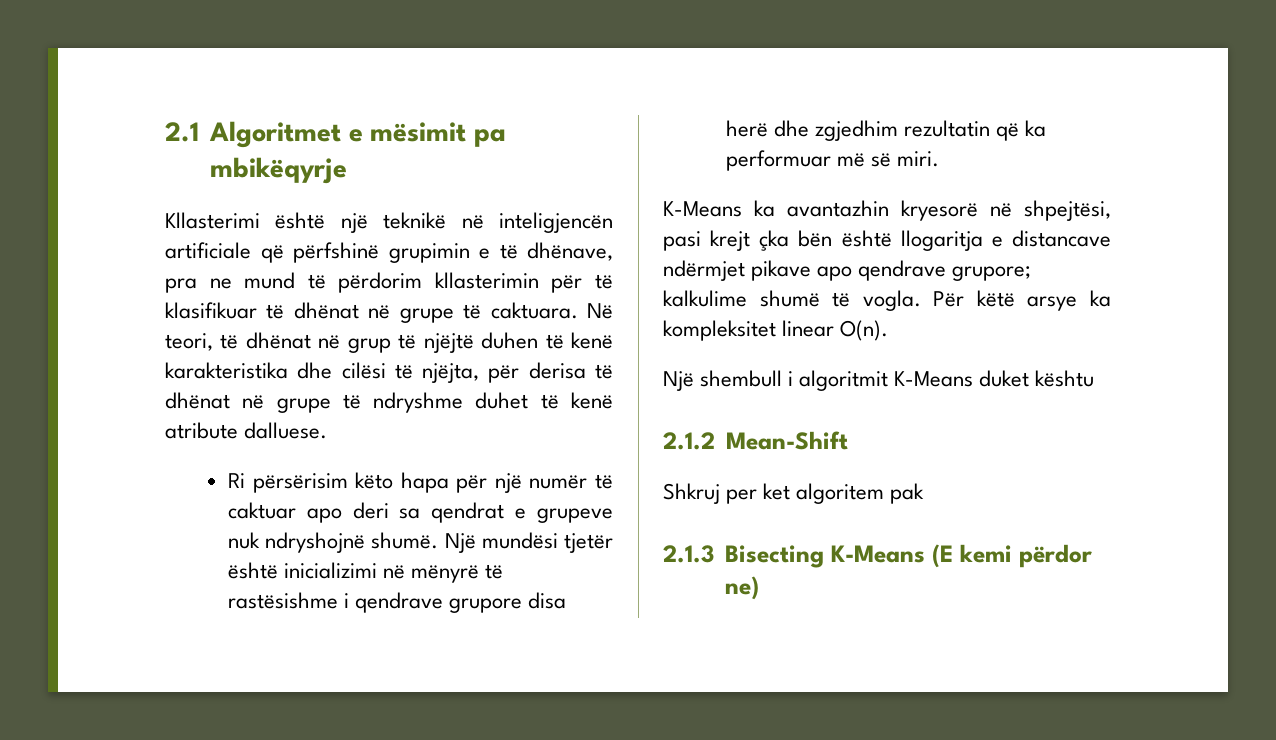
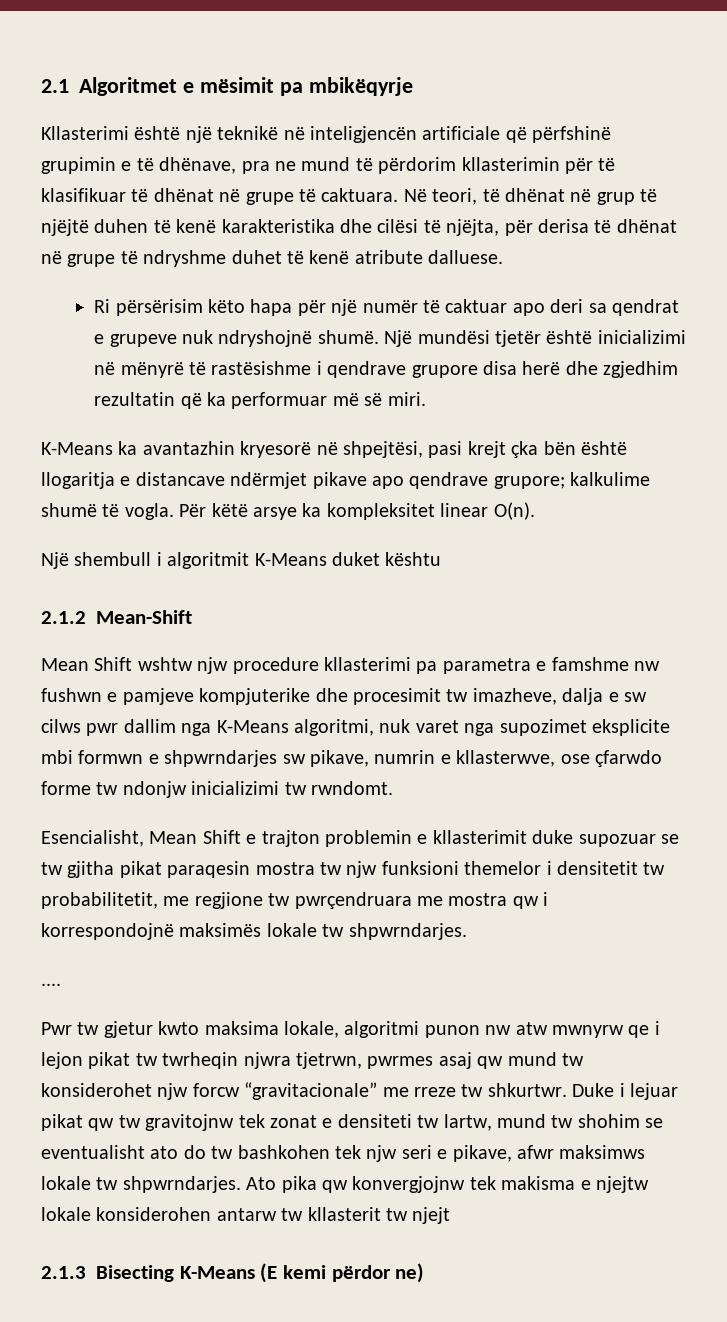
[663,483,925,504] Shkruj per ket algoritem pak -> [41,657,660,674] [41,688,647,705] [41,719,670,736] [41,750,662,767] [41,781,393,798] [41,830,679,847] [41,861,666,878] [41,892,549,909] [41,923,467,940] [41,983,61,986] [41,1021,660,1038] [41,1052,584,1069] [41,1082,678,1100] [41,1114,664,1131] [41,1145,646,1162] [41,1176,649,1193] [41,1207,451,1224] Mean Shift wshtw njw procedure kllasterimi pa parametra e famshme nw fushwn e pamjeve kompjuterike dhe procesimit tw imazheve, dalja e sw cilws pwr dallim nga K-Means algoritmi, nuk varet nga supozimet eksplicite mbi formwn e shpwrndarjes sw pikave, numrin e kllasterwve, ose çfarwdo forme tw ndonjw inicializimi tw rwndomt. // Esencialisht, Mean Shift e trajton problemin e kllasterimit duke supozuar se tw gjitha pikat paraqesin mostra tw njw funksioni themelor i densitetit tw probabilitetit, me regjione tw pwrçendruara me mostra qw i korrespondojnë maksimës lokale tw shpwrndarjes. // .... // Pwr tw gjetur kwto maksima lokale, algoritmi punon nw atw mwnyrw qe i lejon pikat tw twrheqin njwra tjetrwn, pwrmes asaj qw mund tw konsiderohet njw forcw “gravitacionale” me rreze tw shkurtwr. Duke i lejuar pikat qw tw gravitojnw tek zonat e densiteti tw lartw, mund tw shohim se eventualisht ato do tw bashkohen tek njw seri e pikave, afwr maksimws lokale tw shpwrndarjes. Ato pika qw konvergjojnw tek makisma e njejtw lokale konsiderohen antarw tw kllasterit tw njejt

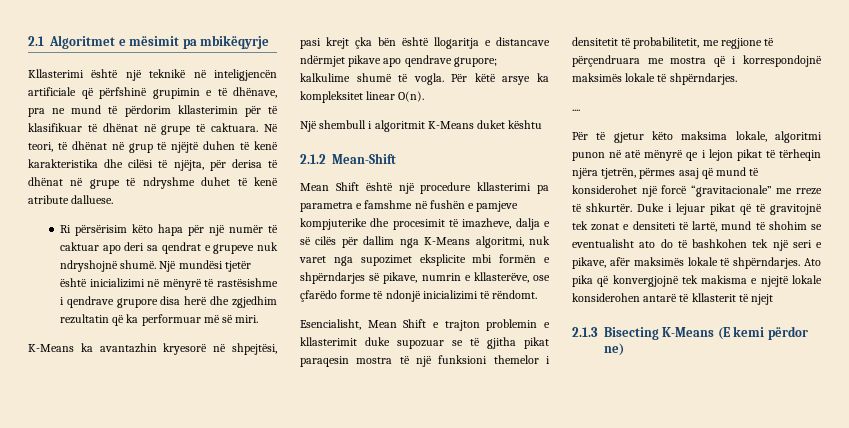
[137,657,229,674] wshtw njw -> [365,182,415,194] është një
[633,661,660,671] [41,688,102,702] nw fushwn -> [414,200,465,209] në fushën
[446,689,469,702] tw -> [449,219,459,227] të
[623,692,647,702] [41,719,119,736] sw cilws pwr -> [300,236,358,248] së cilës për
[78,750,662,767] [41,781,393,798] formwn e shpwrndarjes sw pikave, numrin e kllasterwve, ose çfarwdo forme tw ndonjw inicializimi tw rwndomt. -> [499,254,550,263] [300,272,550,284] [300,290,538,302] formën e shpërndarjes së pikave, numrin e kllasterëve, ose çfarëdo forme të ndonjë inicializimi të rëndomt.
[41,862,63,875] tw -> [470,338,480,346] të
[320,861,378,878] tw njw -> [399,356,432,367] të një
[643,862,666,875] tw -> [621,38,632,46] të
[268,892,412,909] tw pwrçendruara -> [764,38,775,46] [572,55,640,67] të përçendruara
[512,896,539,909] qw -> [713,56,726,67] që
[322,923,467,940] tw shpwrndarjes. -> [657,73,737,85] të shpërndarjes.
[41,1021,200,1038] Pwr tw gjetur kwto -> [572,131,673,143] Për të gjetur këto
[485,1022,624,1038] nw atw mwnyrw -> [609,150,684,161] në atë mënyrë
[135,1052,584,1069] [41,1083,240,1100] tw twrheqin njwra tjetrwn, pwrmes asaj qw mund tw konsiderohet njw forcw -> [765,149,821,161] [572,167,760,179] [572,185,688,197] të tërheqin njëra tjetrën, përmes asaj që mund të konsiderohet një forcë
[461,1083,567,1097] tw shkurtwr. -> [572,203,632,212] të shkurtër.
[88,1114,235,1131] qw tw gravitojnw -> [740,204,822,215] që të gravitojnë
[417,1114,574,1131] tw lartw, mund tw -> [678,221,766,232] të lartë, mund të
[211,1146,234,1159] tw -> [677,240,688,248] të
[366,1145,398,1162] njw -> [772,240,789,251] një
[516,1145,646,1159] [41,1176,466,1193] afwr maksimws lokale tw shpwrndarjes. Ato pika qw konvergjojnw -> [609,257,821,269] [572,275,679,287] afër maksimës lokale të shpërndarjes. Ato pika që konvergjojnë
[595,1176,649,1193] njejtw -> [760,276,789,287] njejtë
[216,1207,408,1221] antarw tw kllasterit tw -> [643,293,749,302] antarë të kllasterit të

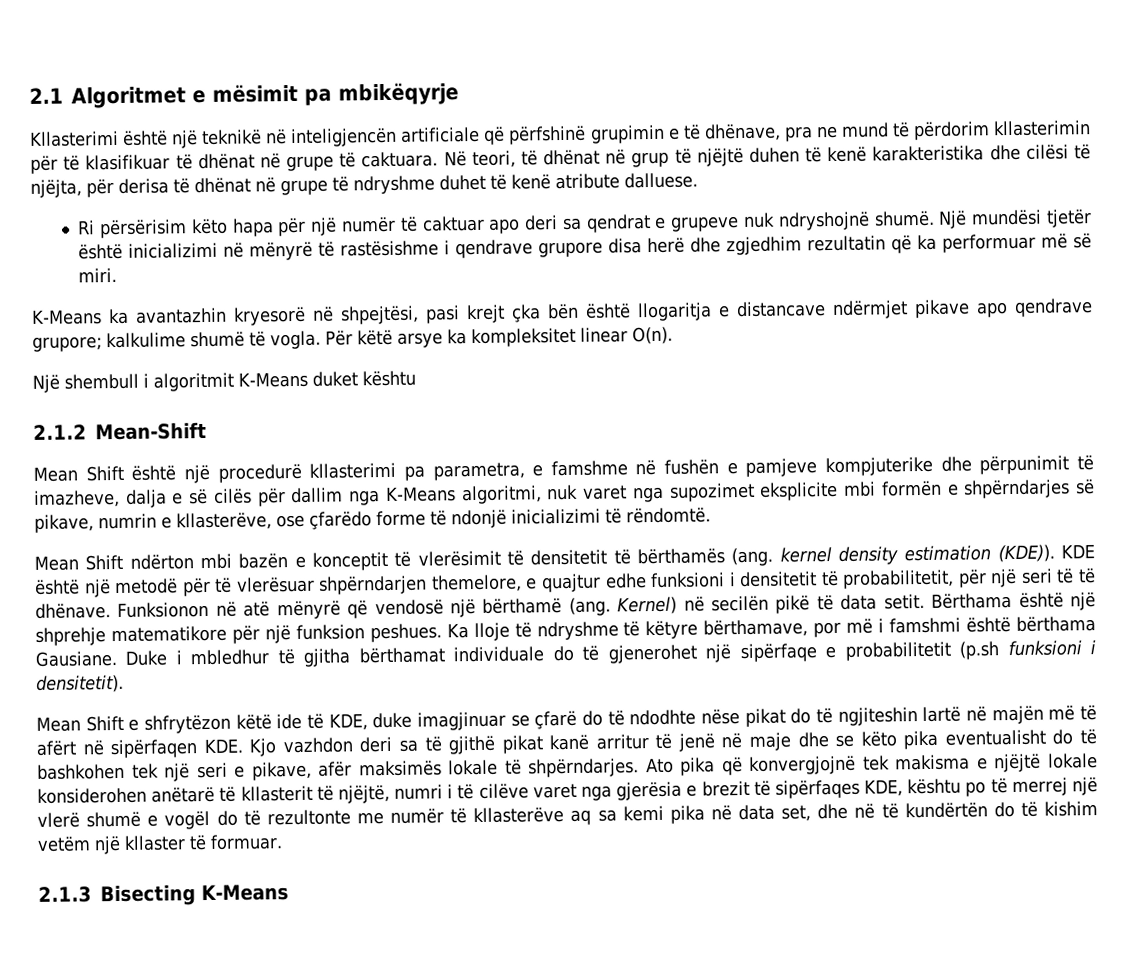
[420,182,472,194] procedure -> [217,463,302,483] procedurë
[300,202,353,212] parametra -> [432,462,525,481] parametra,
[392,219,445,230] procesimit -> [979,455,1070,475] përpunimit
[492,290,538,299] [300,319,550,331] [300,337,549,349] [300,355,550,367] [572,37,775,49] [572,55,822,67] [572,73,737,85] [572,109,580,111] [572,131,822,143] [572,149,821,161] [572,167,760,179] [572,185,822,197] [572,203,822,215] [572,221,822,232] [572,239,656,248] rëndomt. // Esencialisht, Mean Shift e trajton problemin e kllasterimit duke supozuar se të gjitha pikat paraqesin mostra të një funksioni themelor i densitetit të probabilitetit, me regjione të përçendruara me mostra që i korrespondojnë maksimës lokale të shpërndarjes. // .... // Për të gjetur këto maksima lokale, algoritmi punon në atë mënyrë qe i lejon pikat të tërheqin njëra tjetrën, përmes asaj që mund të konsiderohet një forcë “gravitacionale” me rreze të shkurtër. Duke i lejuar pikat që të gravitojnë tek zonat e densiteti të lartë, mund të shohim se eventualisht ato -> [626,507,711,524] [34,544,1096,571] [35,568,1096,598] [35,592,1096,620] [35,616,1097,646] [35,640,1097,667] [36,674,124,693] [36,705,1097,734] [36,729,1046,759] rëndomtë. // Mean Shift ndërton mbi bazën e konceptit të vlerësimit të densitetit të bërthamës (ang. kernel density estimation (KDE)). KDE është një metodë për të vlerësuar shpërndarjen themelore, e quajtur edhe funksioni i densitetit të probabilitetit, për një seri të të dhënave. Funksionon në atë mënyrë që vendosë një bërthamë (ang. Kernel) në secilën pikë të data setit. Bërthama është një shprehje matematikore për një funksion peshues. Ka lloje të ndryshme të këtyre bërthamave, por më i famshmi është bërthama Gausiane. Duke i mbledhur të gjitha bërthamat individuale do të gjenerohet një sipërfaqe e probabilitetit (p.sh funksioni i densitetit). // Mean Shift e shfrytëzon këtë ide të KDE, duke imagjinuar se çfarë do të ndodhte nëse pikat do të ngjiteshin lartë në majën më të afërt në sipërfaqen KDE. Kjo vazhdon deri sa të gjithë pikat kanë arritur të jenë në maje dhe se këto pika eventualisht
[760,276,789,287] njejtë -> [994,753,1042,773] njëjtë
[643,294,678,302] antarë -> [151,786,216,803] anëtarë
[751,294,774,305] njejt -> [337,777,1098,804] [37,801,1098,830] [37,834,283,855] njëjtë, numri i të cilëve varet nga gjerësia e brezit të sipërfaqes KDE, kështu po të merrej një vlerë shumë e vogël do të rezultonte me numër të kllasterëve aq sa kemi pika në data set, dhe në të kundërtën do të kishim vetëm një kllaster të formuar.
[717,326,808,340] [604,343,624,356] (E kemi përdor ne) -> (289, 893) none

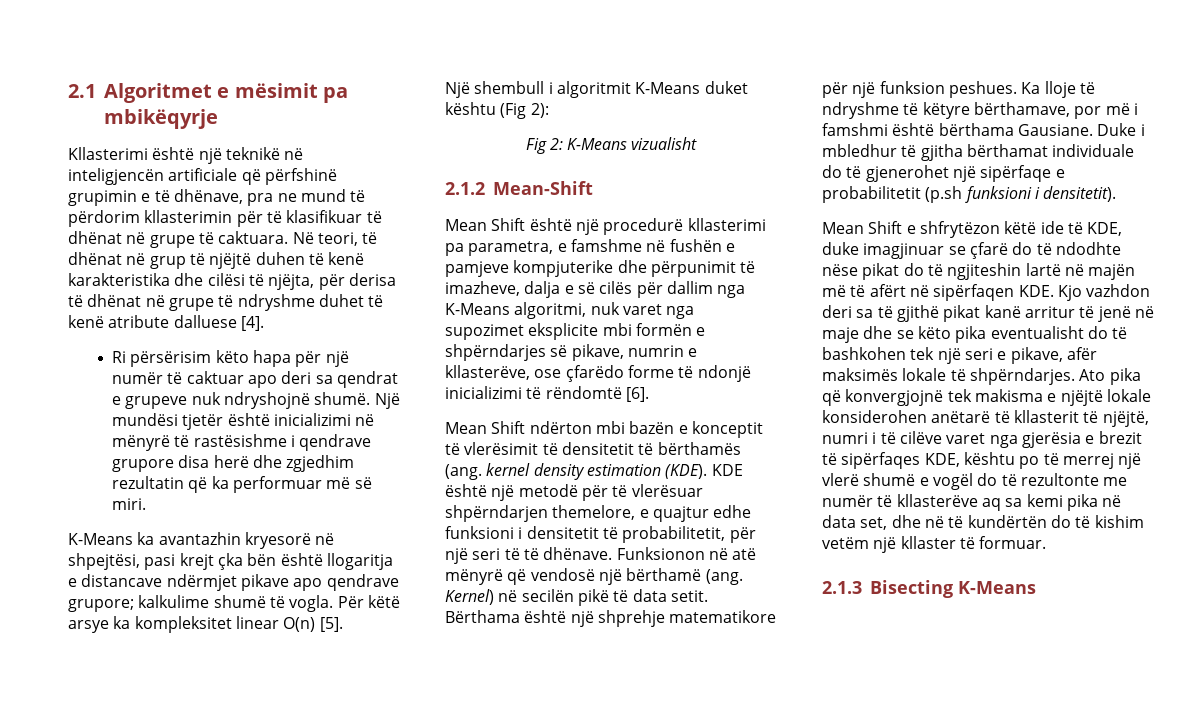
[624,172,698,189] dalluese. -> [173,315,264,331] dalluese [4].
[632,326,673,345] O(n). -> [283,617,343,632] O(n) [5].
(416, 378) none -> [500,103,549,119] [525,137,698,154] (Fig 2): // Fig 2: K-Means vizualisht
[626,507,711,524] rëndomtë. -> [545,386,649,402] rëndomtë [6].
[997,544,1055,563] (KDE)). -> [665,464,708,479] (KDE).

